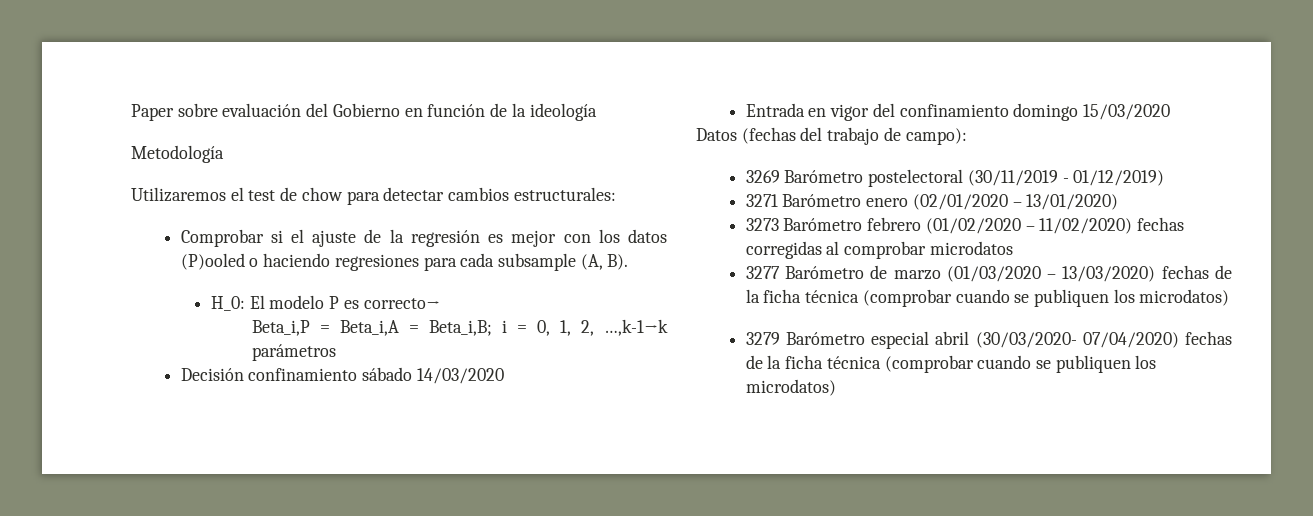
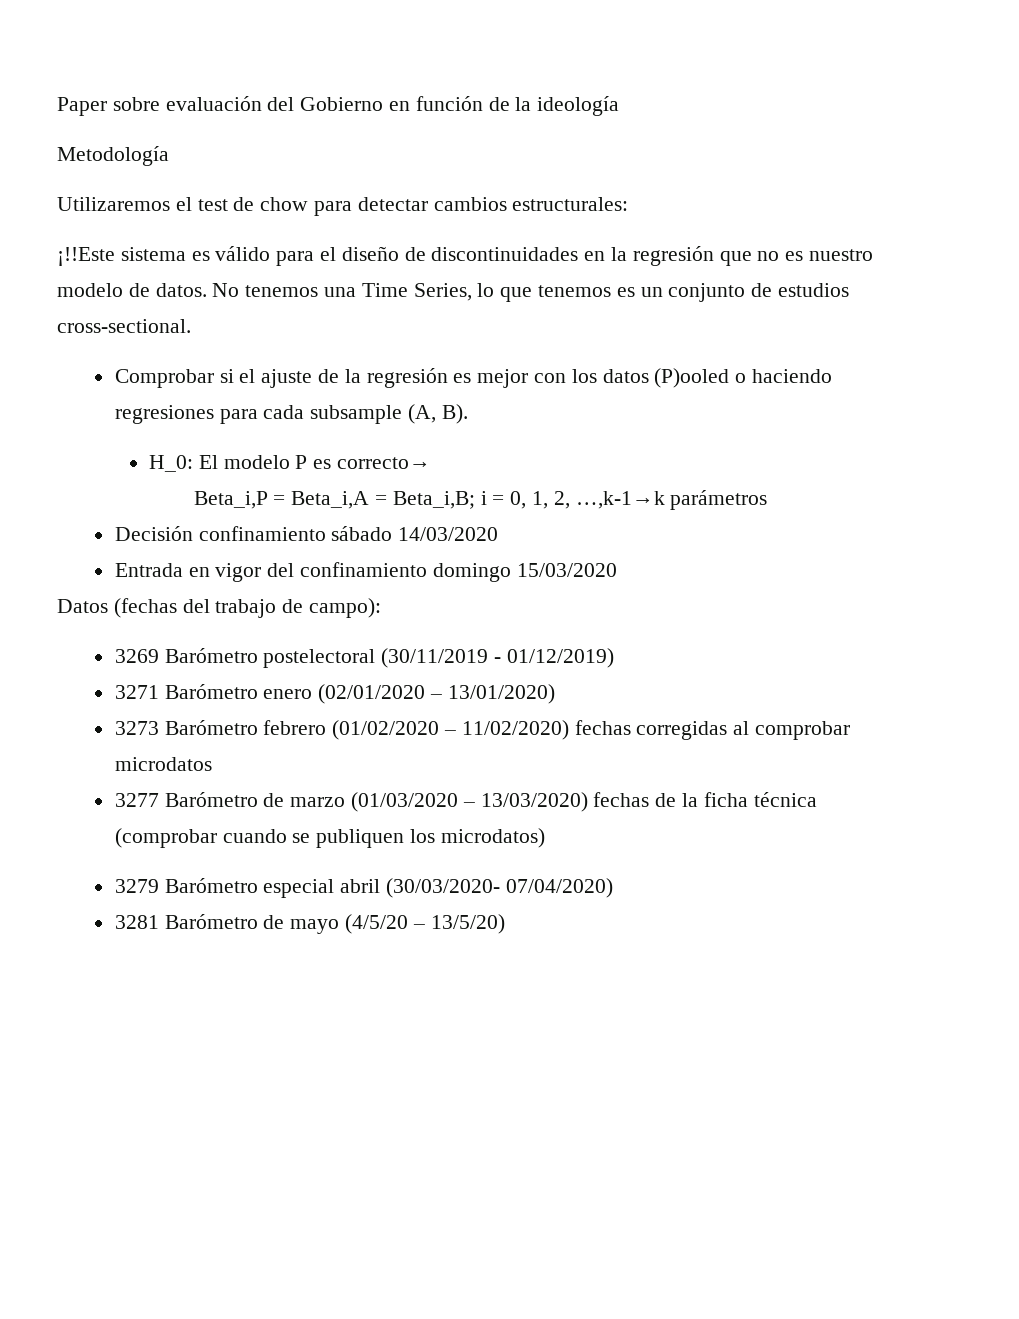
(616, 194) none -> [57,246,874,266] [57,283,850,302] [57,319,191,333] // ¡!!Este sistema es válido para el diseño de discontinuidades en la regresión que no es nuestro modelo de datos. No tenemos una Time Series, lo que tenemos es un conjunto de estudios cross-sectional.
[1185,331,1232,345] [745,355,1157,373] [745,379,836,396] fechas de la ficha técnica (comprobar cuando se publiquen los microdatos) -> [114,914,505,934] // 3281 Barómetro de mayo (4/5/20 – 13/5/20)

